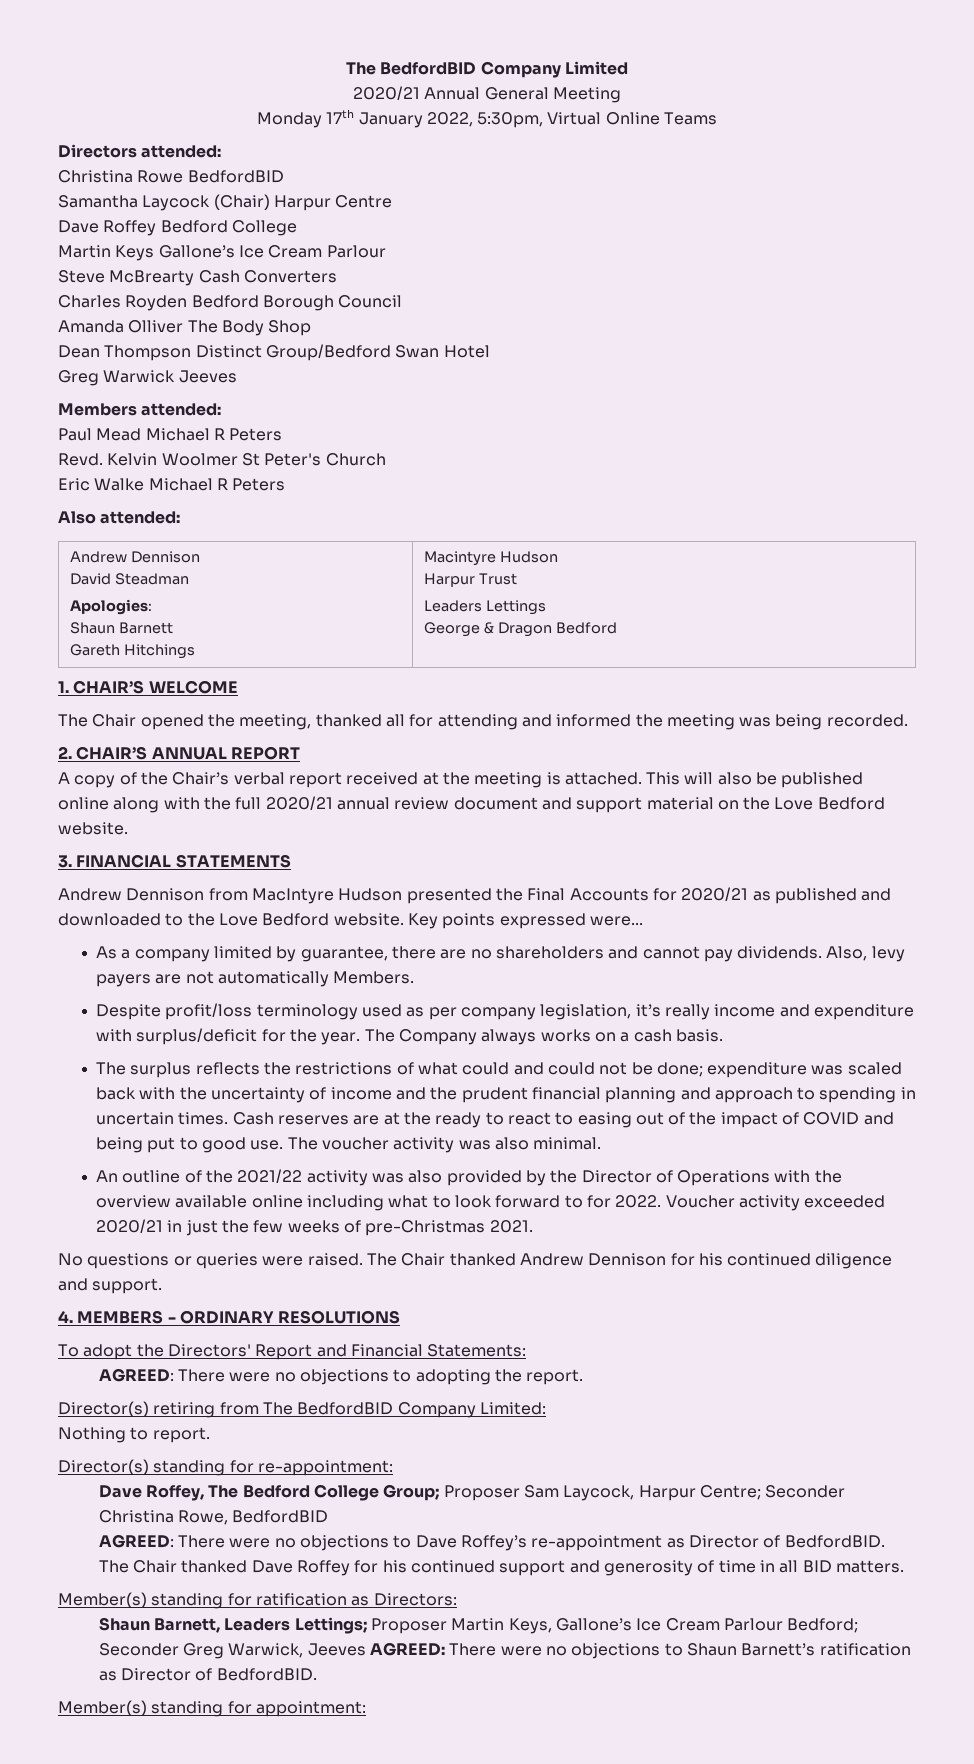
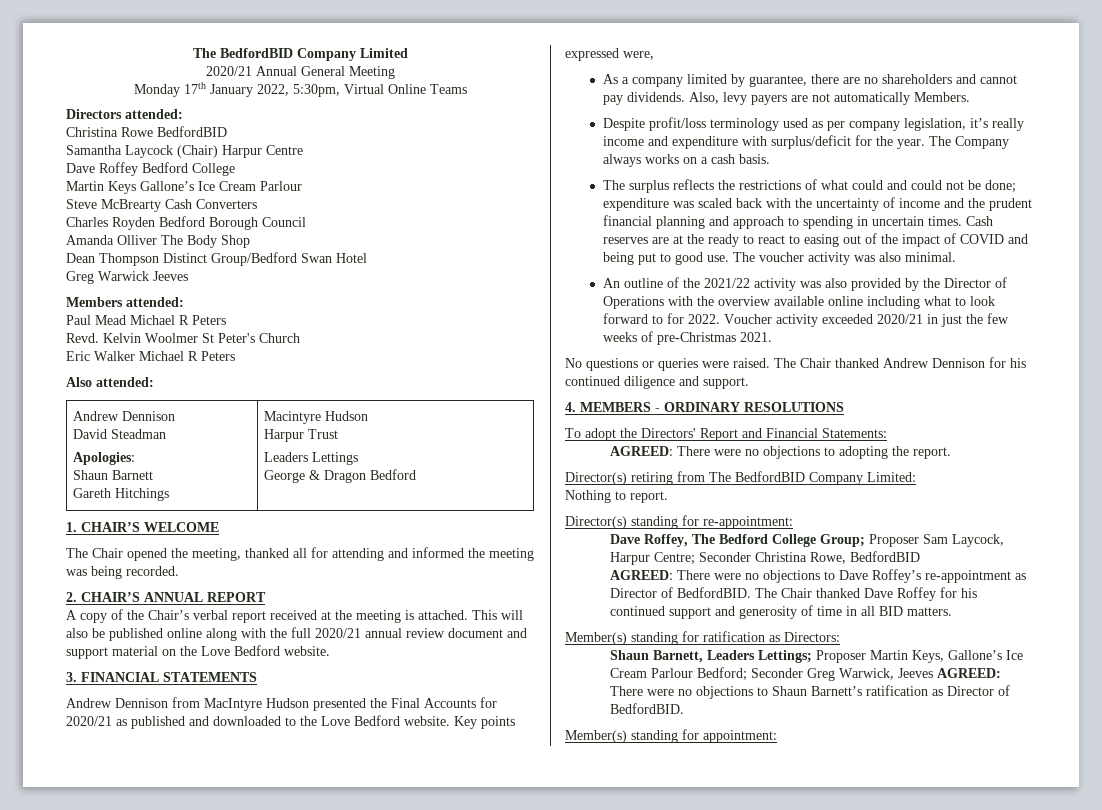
[94,478,145,491] Walke -> [94,351,135,361] Walker
[589,916,643,926] were... -> [623,51,654,60] were,

